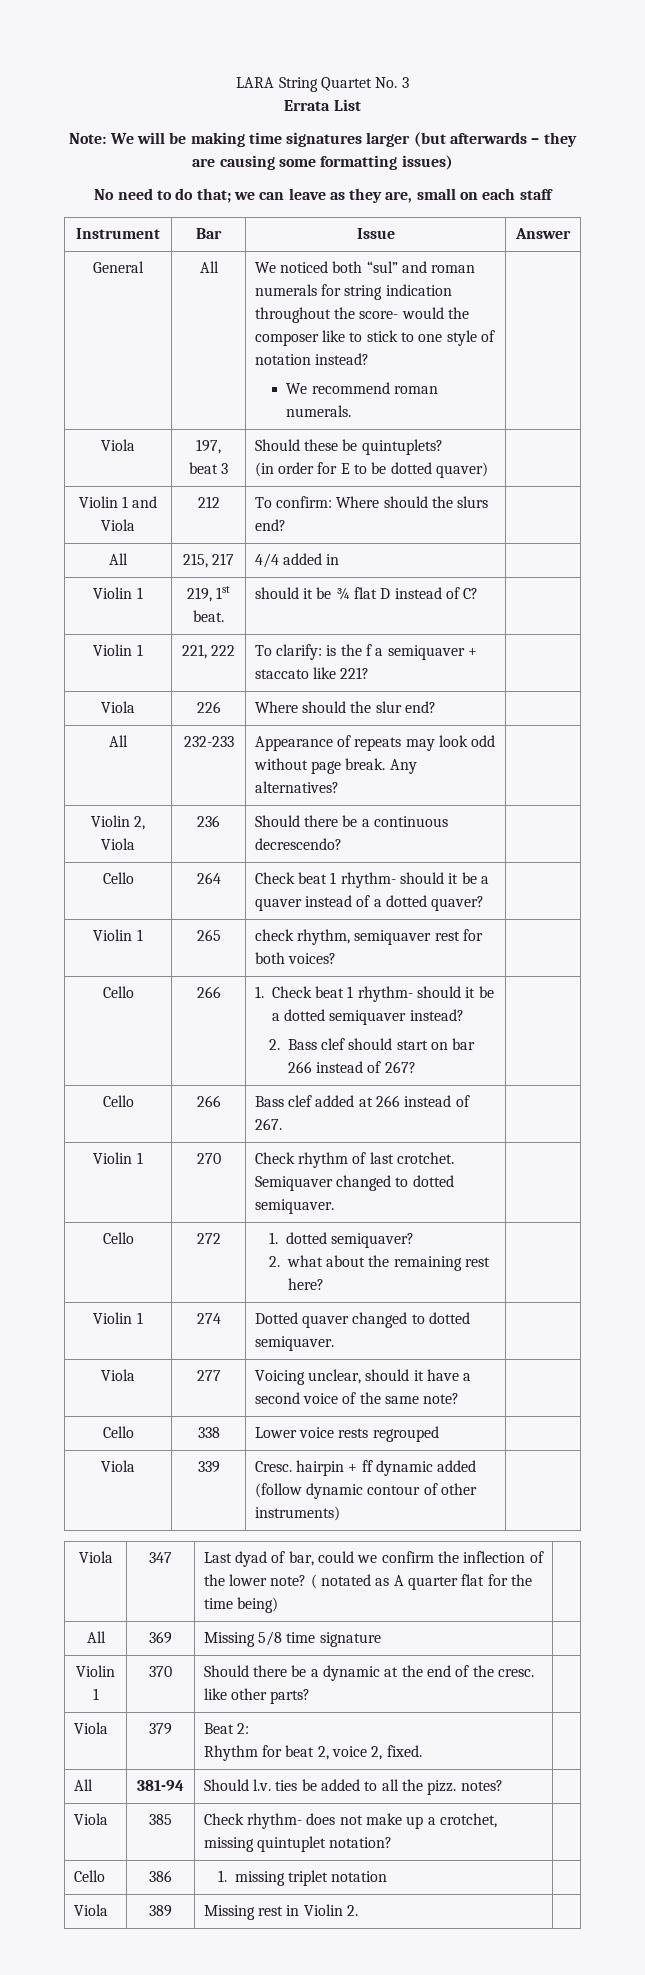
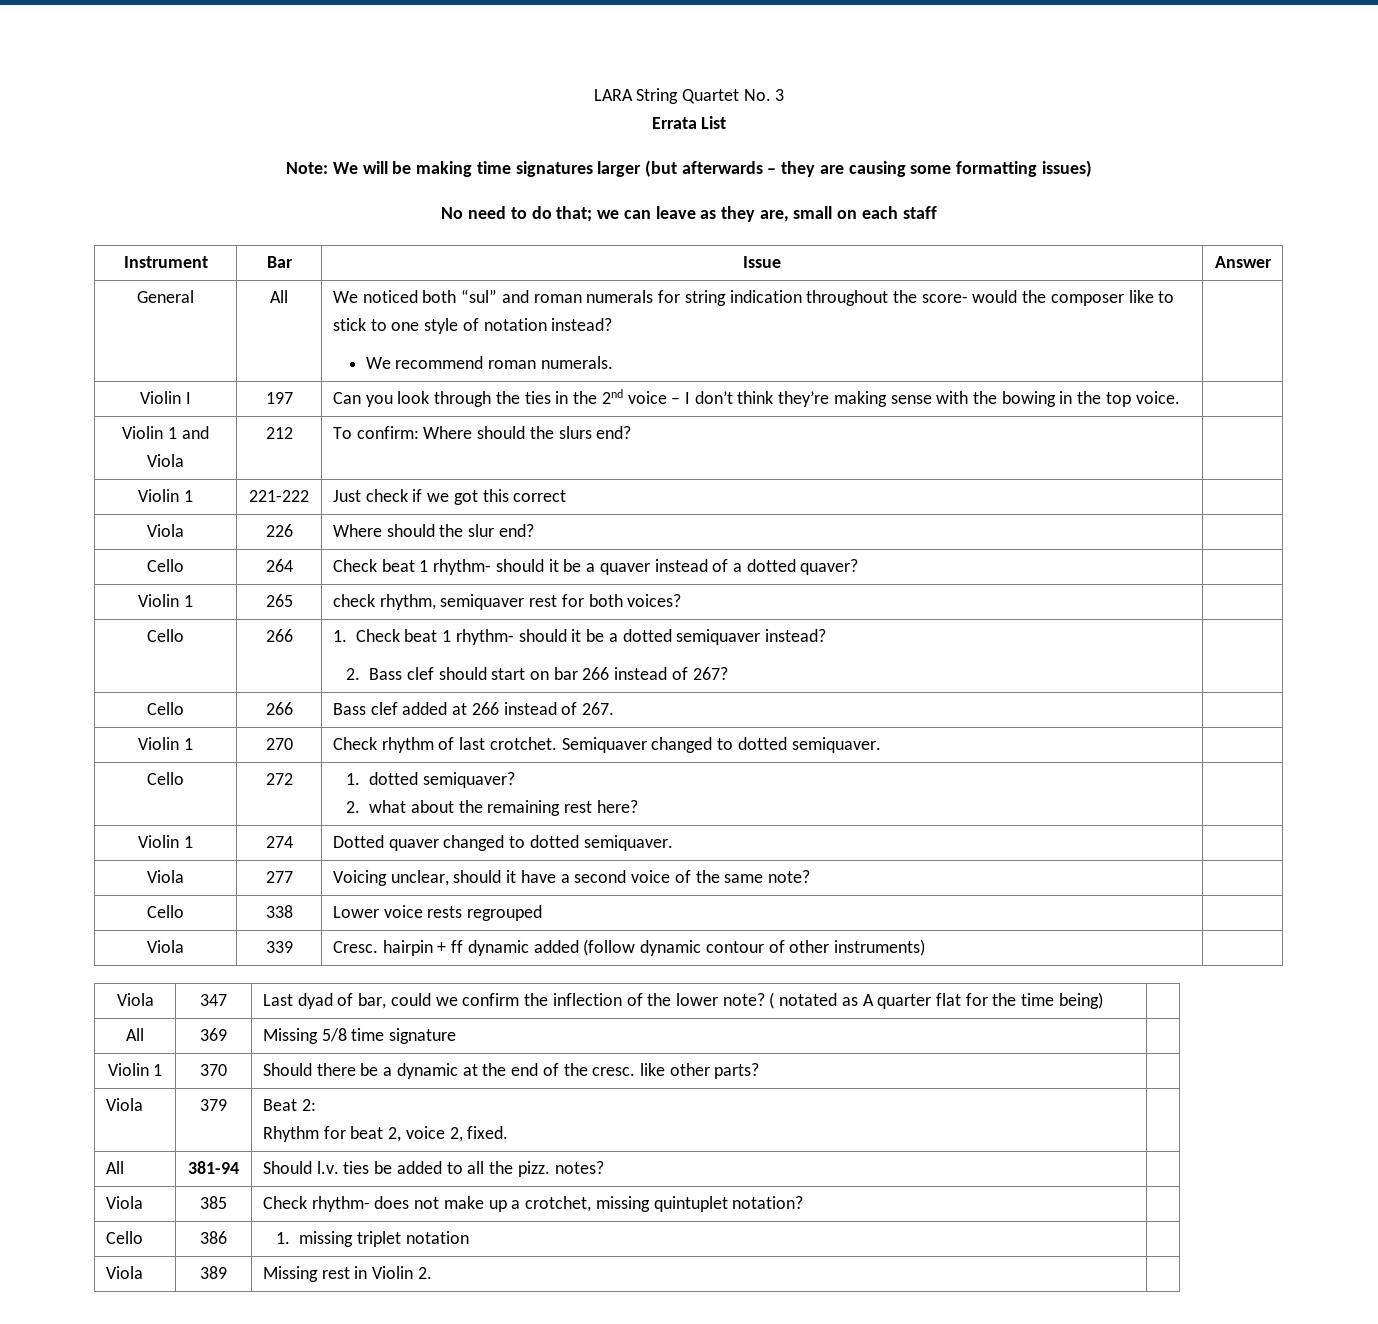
[101,439,135,451] [196,439,221,454] [188,462,229,474] [254,439,443,455] [254,462,488,478] Viola | 197, beat 3 | Should these be quintuplets? // (in order for E to be dotted quaver) -> [140,391,191,404] [265,392,293,404] [332,389,1180,407] Violin I | 197 | Can you look through the ties in the 2nd voice – I don’t think they’re making sense with the bowing in the top voice.
[109,553,128,565] [182,553,235,568] [254,553,340,568] [93,587,143,599] [186,586,231,602] [193,610,224,622] [254,587,479,600] [93,644,143,656] [181,644,236,659] [254,644,477,660] [254,667,370,679] All | 215, 217 | 4/4 added in | // Violin 1 | 219, 1st beat. | should it be ¾ flat D instead of C? | // Violin 1 | 221, 222 | To clarify: is the f a semiquaver + staccato like 221? -> [138,489,193,502] [249,490,309,502] [332,489,567,505] Violin 1 | 221-222 | Just check if we got this correct
[109,735,128,747] [183,736,234,747] [254,735,496,751] [253,758,417,774] [254,781,339,793] [90,815,146,830] [101,838,135,850] [197,815,220,827] [254,815,448,827] [254,838,342,850] // All | 232-233 | Appearance of repeats may look odd without page break. Any alternatives? | // Violin 2, Viola | 236 | Should there be a continuous decrescendo? | -> (534, 530) none

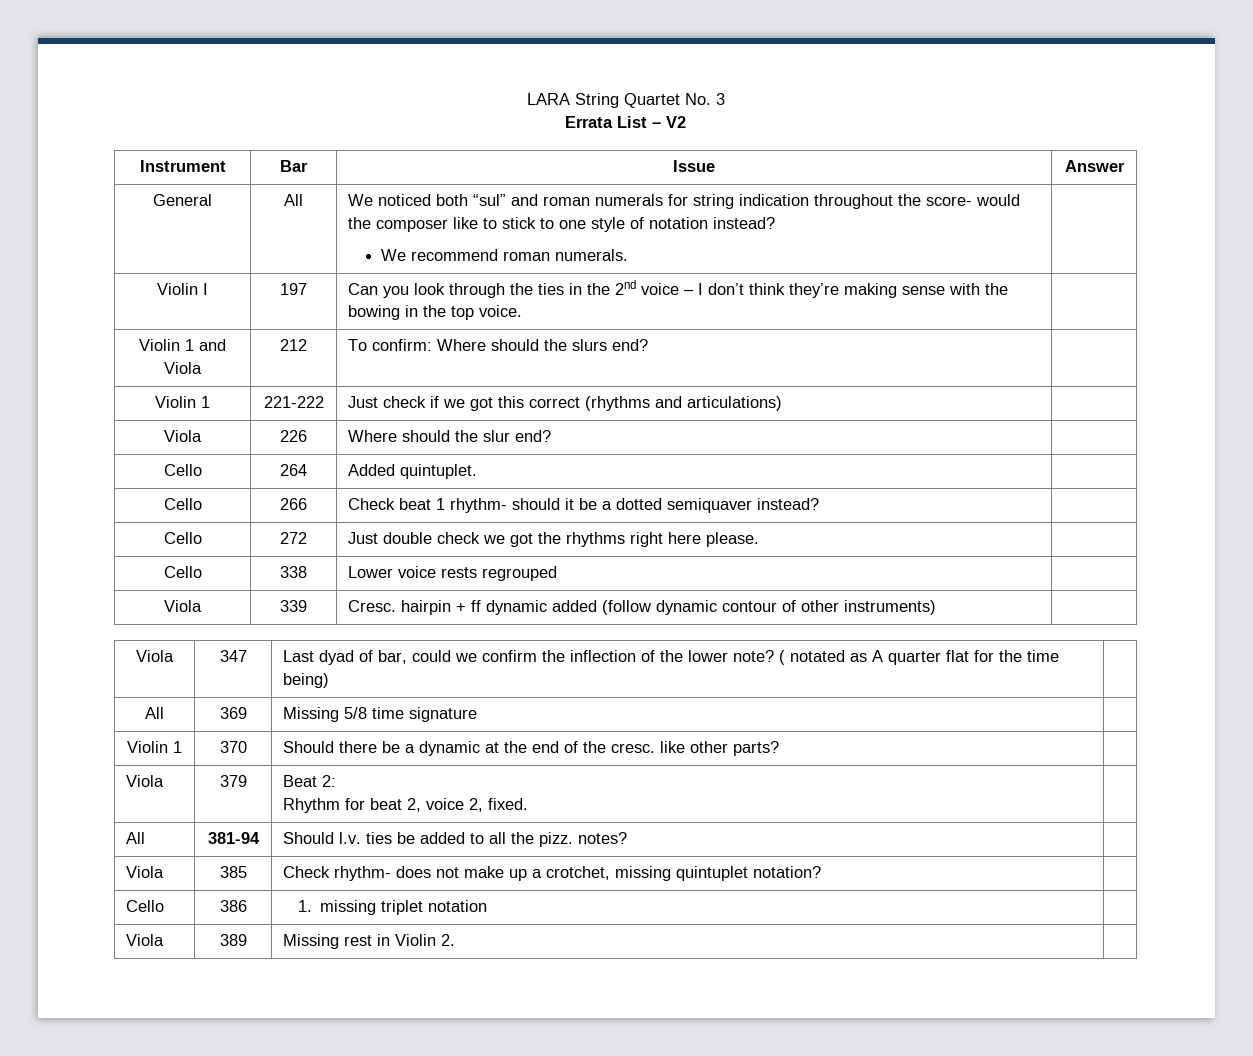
[286,160,1092,177] [441,206,937,222] // Note: We will be making time signatures larger (but afterwards – they are causing some formatting issues) // No need to do that; we can leave as they are, small on each staff -> [652,116,686,128] – V2
(567, 496) none -> [585,396,783,411] (rhythms and articulations)
[332,559,859,575] [138,594,193,607] [265,594,293,607] [332,594,682,610] [147,629,184,642] [265,629,293,642] [332,630,347,642] Check beat 1 rhythm- should it be a quaver instead of a dotted quaver? | // Violin 1 | 265 | check rhythm, semiquaver rest for both voices? | // Cello | 266 | 1. -> [348,464,478,479] [163,498,202,510] [280,498,307,510] Added quintuplet. | // Cello | 266 |
[346,667,728,680] [147,702,184,715] [265,702,293,715] [332,702,615,715] [138,737,193,750] [265,738,293,750] [332,737,881,753] [147,772,184,785] [265,773,293,785] [346,772,515,788] [346,800,638,816] [138,835,193,848] [265,836,293,848] [332,835,673,851] [147,870,184,883] [265,871,293,883] [332,870,810,886] // 2. Bass clef should start on bar 266 instead of 267? | // Cello | 266 | Bass clef added at 266 instead of 267. | // Violin 1 | 270 | Check rhythm of last crotchet. Semiquaver changed to dotted semiquaver. | // Cello | 272 | 1. dotted semiquaver? // 2. what about the remaining rest here? | // Violin 1 | 274 | Dotted quaver changed to dotted semiquaver. | // Viola | 277 | Voicing unclear, should it have a second voice of the same note? -> [163,532,202,544] [280,532,307,544] [348,532,760,547] | // Cello | 272 | Just double check we got the rhythms right here please.

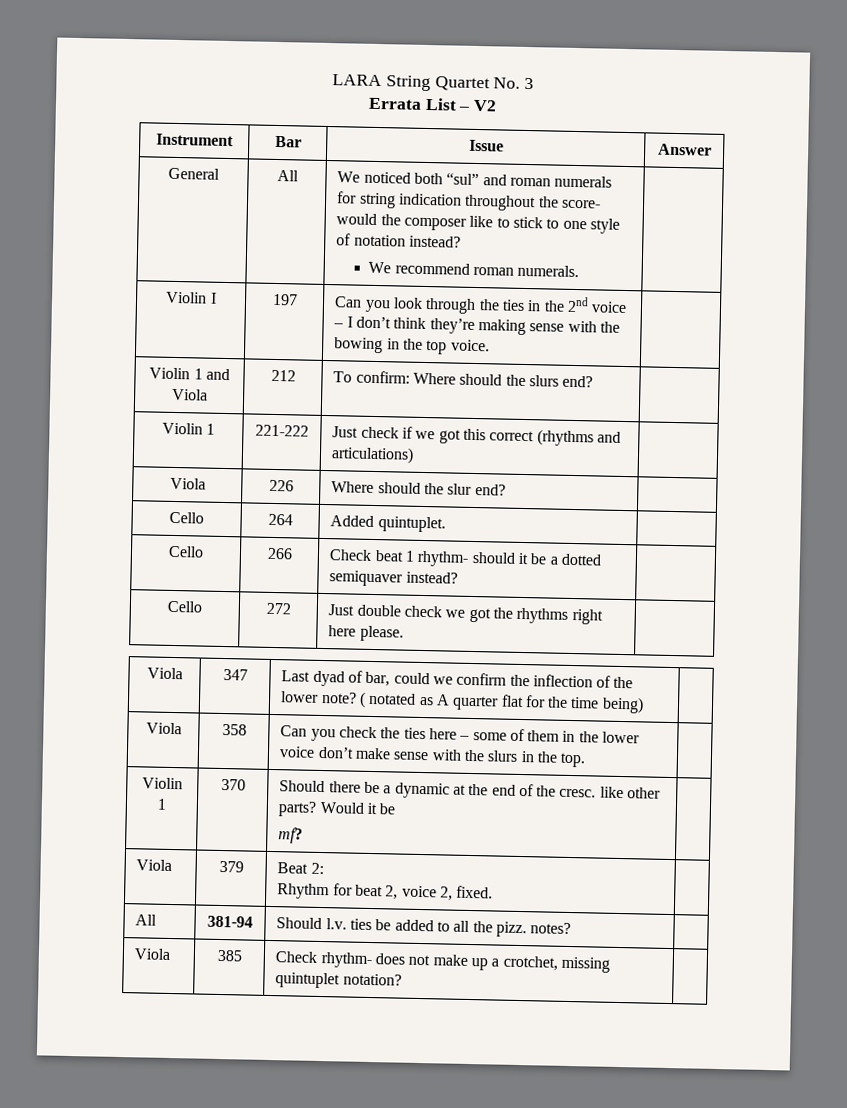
[163,566,202,578] [280,566,307,578] [348,566,558,581] [164,600,202,612] [280,600,307,612] [348,600,937,615] // Cello | 338 | Lower voice rests regrouped | // Viola | 339 | Cresc. hairpin + ff dynamic added (follow dynamic contour of other instruments) | -> (404, 633) none
[145,707,164,719] [219,707,247,719] [283,707,478,722] All | 369 | Missing 5/8 time signature -> [145,722,182,735] [221,723,247,736] [280,725,641,744] [279,746,587,768] Viola | 358 | Can you check the ties here – some of them in the lower voice don’t make sense with the slurs in the top.
(780, 748) none -> [319,801,396,815] [278,827,304,844] Would it be // mf?
[126,900,165,912] [219,900,247,912] [298,900,488,915] [126,934,165,946] [219,934,247,946] [283,934,456,949] // Cello | 386 | 1. missing triplet notation | // Viola | 389 | Missing rest in Violin 2. | -> (402, 979) none

